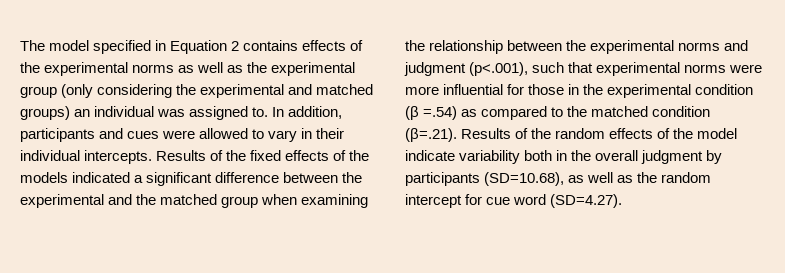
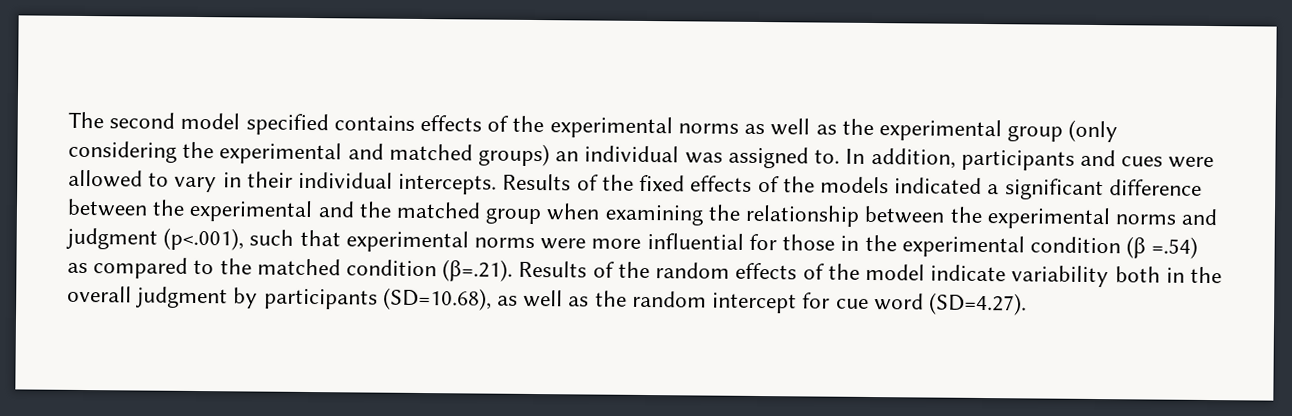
(45, 45) none -> [109,112,176,129] second
[155,40,240,54] in Equation 2 -> (329, 124) none

